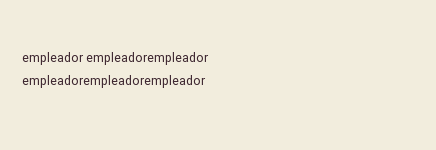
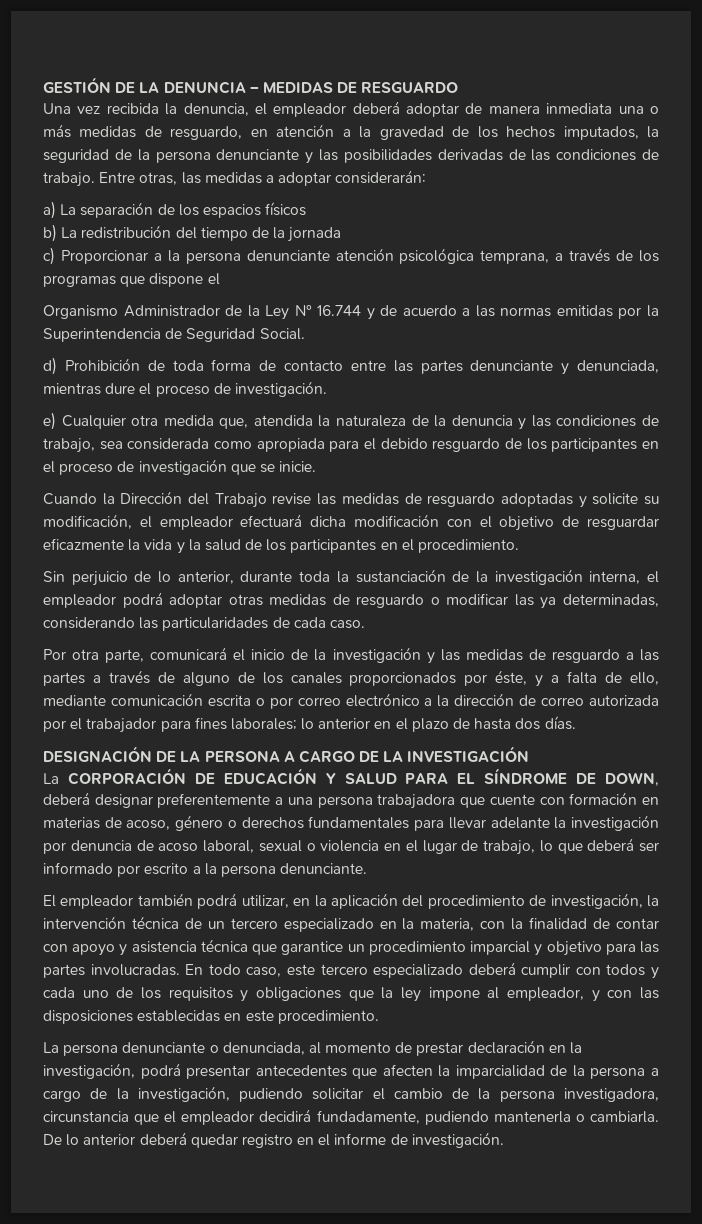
[22,52,210,65] [22,75,206,88] empleador empleadorempleador // empleadorempleadorempleador -> [43,77,459,94] [43,101,659,117] [43,124,659,140] [43,149,659,164] [43,170,427,187] [43,201,307,219] [43,224,342,242] [43,247,659,265] [43,273,220,287] [43,305,660,320] [43,328,305,342] [43,357,659,375] [43,381,327,397] [43,412,659,430] [43,438,660,453] [43,459,317,475] [43,491,660,508] [43,514,659,531] [43,538,520,554] [43,569,659,586] [43,592,660,609] [43,617,365,631] [43,647,659,664] [43,670,659,687] [43,693,660,709] [43,716,576,733] [43,746,530,763] [43,768,659,786] [43,792,660,809] [43,815,660,831] [43,838,659,855] [43,862,368,877] [43,893,659,909] [43,916,659,932] [43,939,659,956] [43,962,660,979] [43,987,659,1002] [43,1010,379,1024] [43,1040,583,1056] [43,1063,659,1079] [43,1086,659,1102] [43,1109,659,1125] [43,1132,504,1148] GESTIÓN DE LA DENUNCIA – MEDIDAS DE RESGUARDO // Una vez recibida la denuncia, el empleador deberá adoptar de manera inmediata una o más medidas de resguardo, en atención a la gravedad de los hechos imputados, la seguridad de la persona denunciante y las posibilidades derivadas de las condiciones de trabajo. Entre otras, las medidas a adoptar considerarán: // a) La separación de los espacios físicos // b) La redistribución del tiempo de la jornada // c) Proporcionar a la persona denunciante atención psicológica temprana, a través de los programas que dispone el // Organismo Administrador de la Ley N° 16.744 y de acuerdo a las normas emitidas por la Superintendencia de Seguridad Social. // d) Prohibición de toda forma de contacto entre las partes denunciante y denunciada, mientras dure el proceso de investigación. // e) Cualquier otra medida que, atendida la naturaleza de la denuncia y las condiciones de trabajo, sea considerada como apropiada para el debido resguardo de los participantes en el proceso de investigación que se inicie. // Cuando la Dirección del Trabajo revise las medidas de resguardo adoptadas y solicite su modificación, el empleador efectuará dicha modificación con el objetivo de resguardar eficazmente la vida y la salud de los participantes en el procedimiento. // Sin perjuicio de lo anterior, durante toda la sustanciación de la investigación interna, el empleador podrá adoptar otras medidas de resguardo o modificar las ya determinadas, considerando las particularidades de cada caso. // Por otra parte, comunicará el inicio de la investigación y las medidas de resguardo a las partes a través de alguno de los canales proporcionados por éste, y a falta de ello, mediante comunicación escrita o por correo electrónico a la dirección de correo autorizada por el trabajador para fines laborales; lo anterior en el plazo de hasta dos días. // DESIGNACIÓN DE LA PERSONA A CARGO DE LA INVESTIGACIÓN // La CORPORACIÓN DE EDUCACIÓN Y SALUD PARA EL SÍNDROME DE DOWN, deberá designar preferentemente a una persona trabajadora que cuente con formación en materias de acoso, género o derechos fundamentales para llevar adelante la investigación por denuncia de acoso laboral, sexual o violencia en el lugar de trabajo, lo que deberá ser informado por escrito a la persona denunciante. // El empleador también podrá utilizar, en la aplicación del procedimiento de investigación, la intervención técnica de un tercero especializado en la materia, con la finalidad de contar con apoyo y asistencia técnica que garantice un procedimiento imparcial y objetivo para las partes involucradas. En todo caso, este tercero especializado deberá cumplir con todos y cada uno de los requisitos y obligaciones que la ley impone al empleador, y con las disposiciones establecidas en este procedimiento. // La persona denunciante o denunciada, al momento de prestar declaración en la investigación, podrá presentar antecedentes que afecten la imparcialidad de la persona a cargo de la investigación, pudiendo solicitar el cambio de la persona investigadora, circunstancia que el empleador decidirá fundadamente, pudiendo mantenerla o cambiarla. De lo anterior deberá quedar registro en el informe de investigación.

